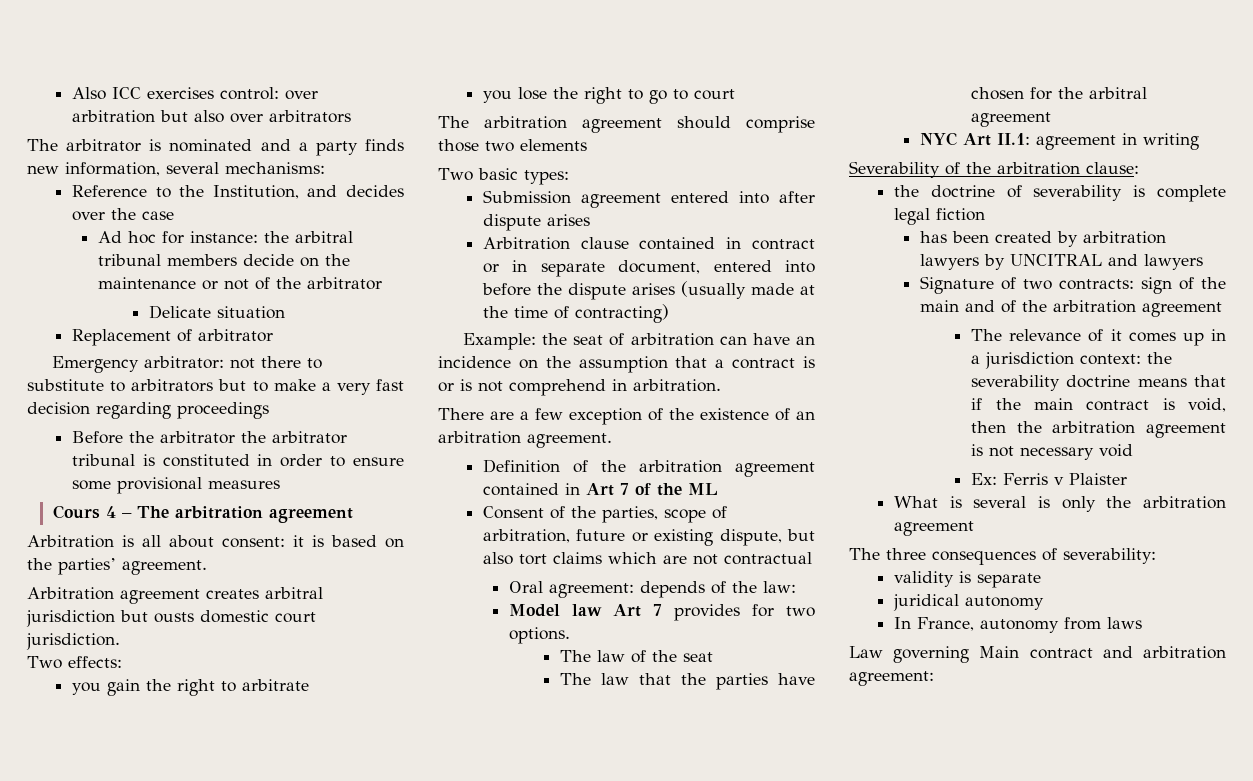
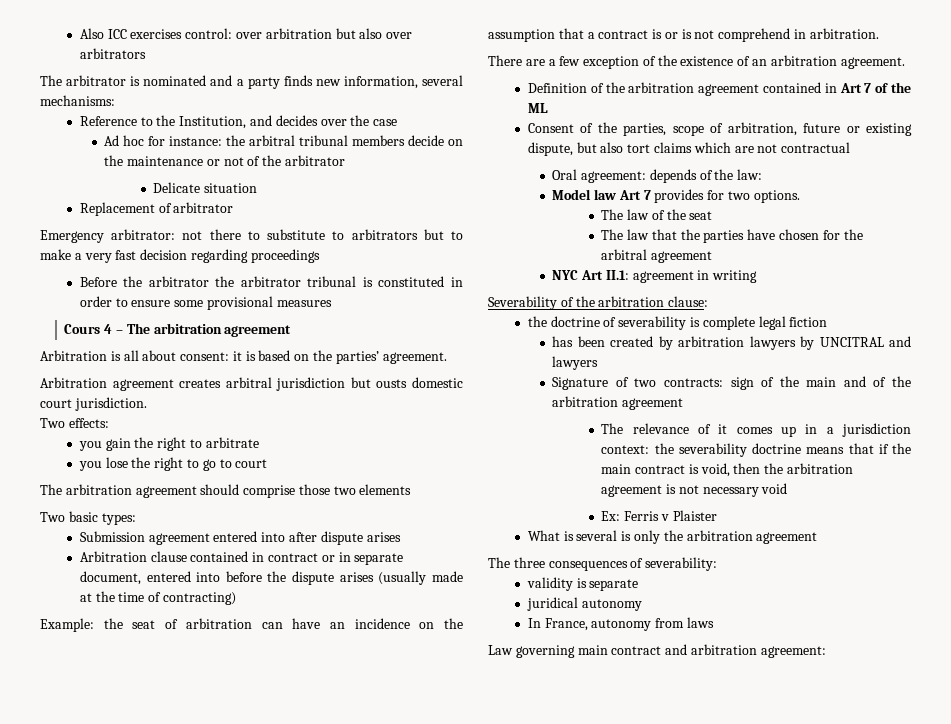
[979,646,1020,658] Main -> [577,645,608,655] main

